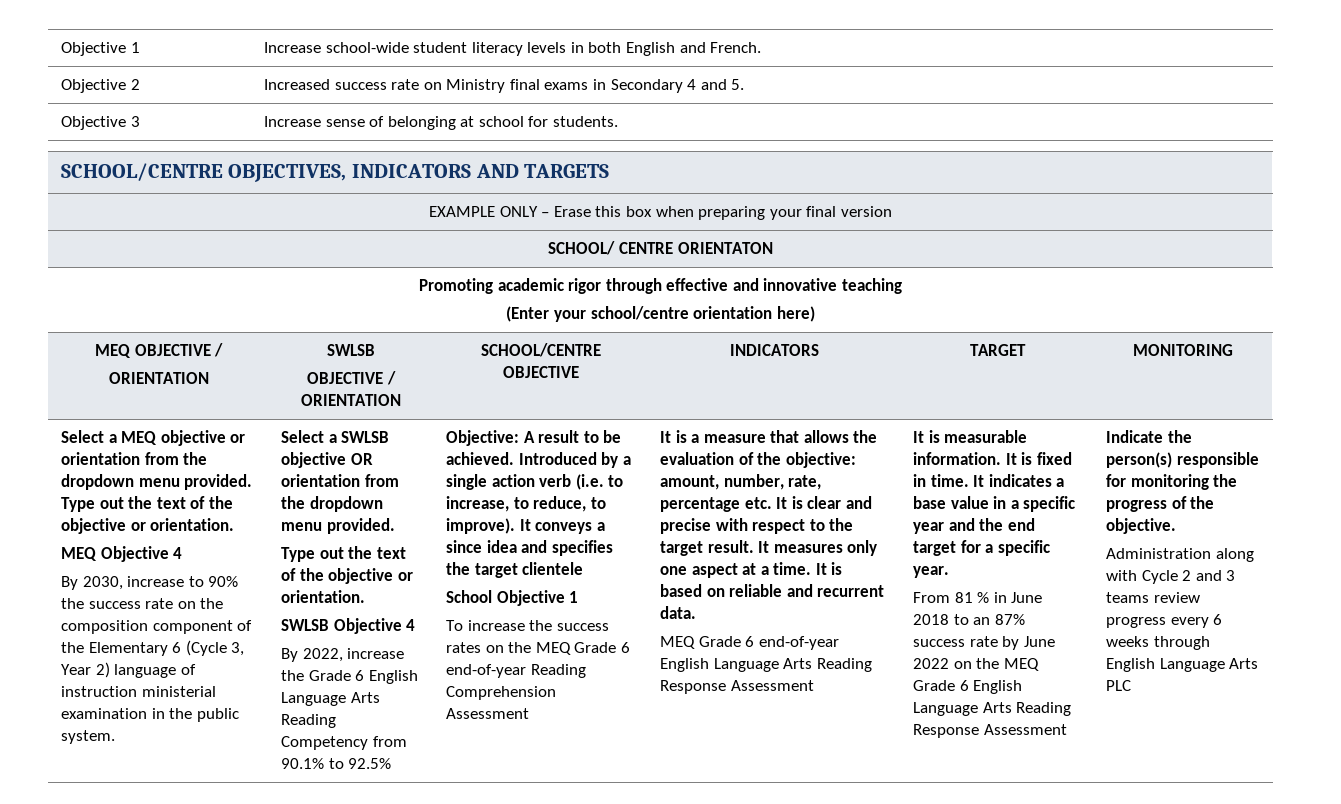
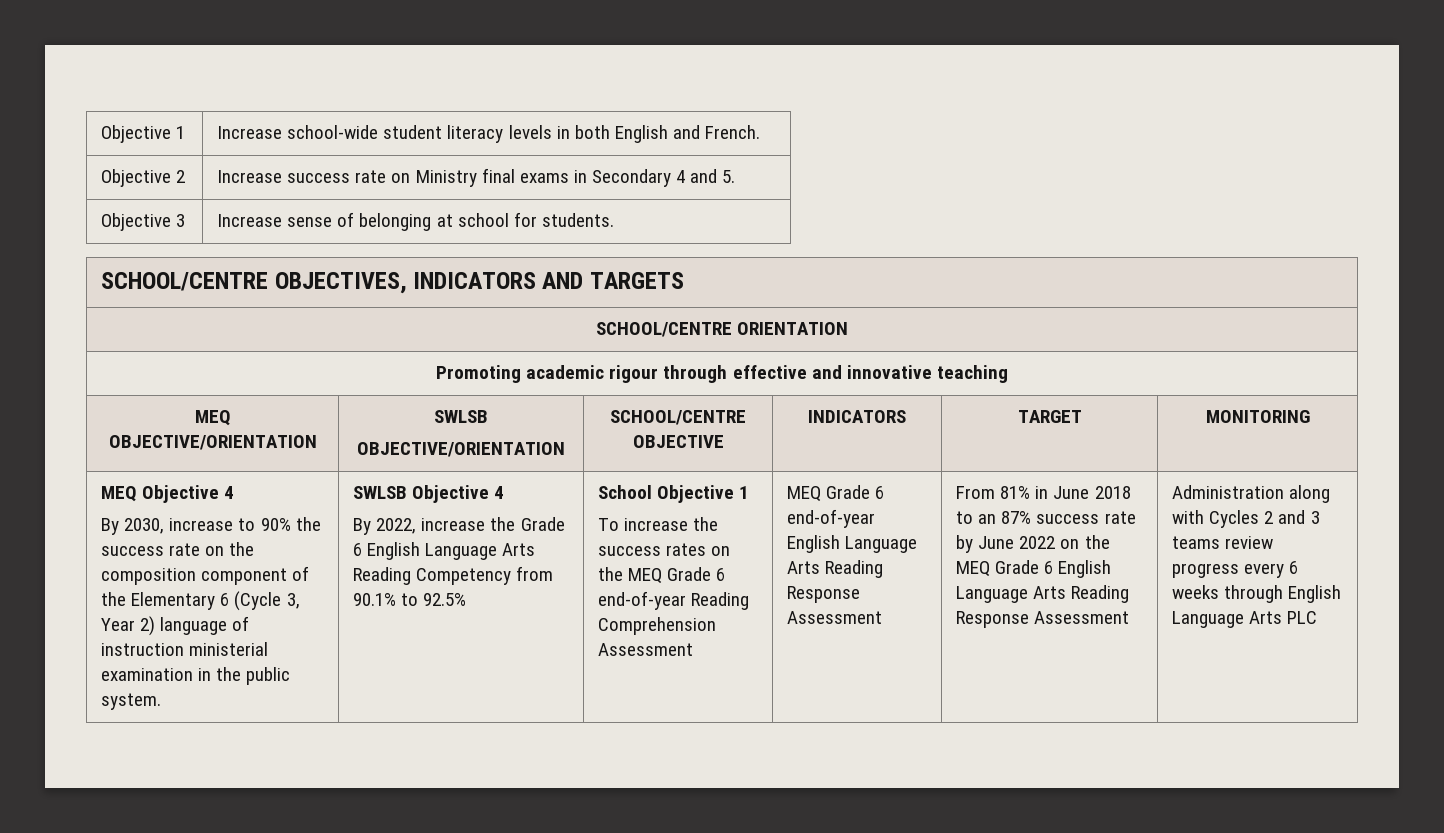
[263,79,330,90] Increased -> [217,170,283,183] Increase
[429,206,892,220] [548,241,773,255] EXAMPLE ONLY – Erase this box when preparing your final version // SCHOOL/ CENTRE ORIENTATON -> [595,322,849,337] SCHOOL/CENTRE ORIENTATION
[568,278,602,294] rigor -> [609,365,659,383] rigour
[506,306,815,322] [94,343,224,358] [108,372,209,384] [327,344,375,356] [307,371,396,385] [301,394,401,406] // (Enter your school/centre orientation here) // MEQ OBJECTIVE / // ORIENTATION | SWLSB // OBJECTIVE / ORIENTATION -> [194,410,231,426] [108,435,317,450] [434,410,488,423] [357,442,565,457] // MEQ OBJECTIVE/ORIENTATION | SWLSB // OBJECTIVE/ORIENTATION
[60,430,246,446] [60,452,208,465] [60,474,253,490] [60,496,233,512] [60,518,235,534] Select a MEQ objective or orientation from the dropdown menu provided. Type out the text of the objective or orientation. // -> (1310, 416) none
[280,430,390,443] [280,452,373,468] [280,474,399,487] [280,496,383,512] [280,518,395,534] [280,546,406,562] [280,568,413,584] [280,590,365,603] Select a SWLSB objective OR orientation from the dropdown menu provided. // Type out the text of the objective or orientation. // -> (162, 701) none
[445,430,622,446] [445,452,631,468] [445,474,624,490] [445,496,606,512] [445,518,605,534] [445,540,613,556] [445,562,584,578] Objective: A result to be achieved. Introduced by a single action verb (i.e. to increase, to reduce, to improve). It conveys a since idea and specifies the target clientele // -> (467, 599) none
[659,430,878,443] [659,452,856,468] [659,474,822,490] [659,496,872,512] [659,518,854,534] [659,540,878,556] [659,562,843,578] [659,584,885,597] [659,606,696,619] It is a measure that allows the evaluation of the objective: amount, number, rate, percentage etc. It is clear and precise with respect to the target result. It measures only one aspect at a time. It is based on reliable and recurrent data. // -> (694, 649) none
[912,430,1028,443] [912,452,1072,465] [912,474,1065,487] [912,496,1076,512] [912,518,1035,534] [912,540,1050,556] [912,566,949,578] [912,592,990,603] It is measurable information. It is fixed in time. It indicates a base value in a specific year and the end target for a specific year. // From 81 % -> [956,486,1031,499] From 81%
[1105,430,1192,443] [1105,452,1259,468] [1105,474,1238,490] [1105,496,1215,512] [1105,518,1176,534] Indicate the person(s) responsible for monitoring the progress of the objective. // -> (1130, 617) none
[1141,570,1178,584] Cycle -> [1209,510,1260,528] Cycles

